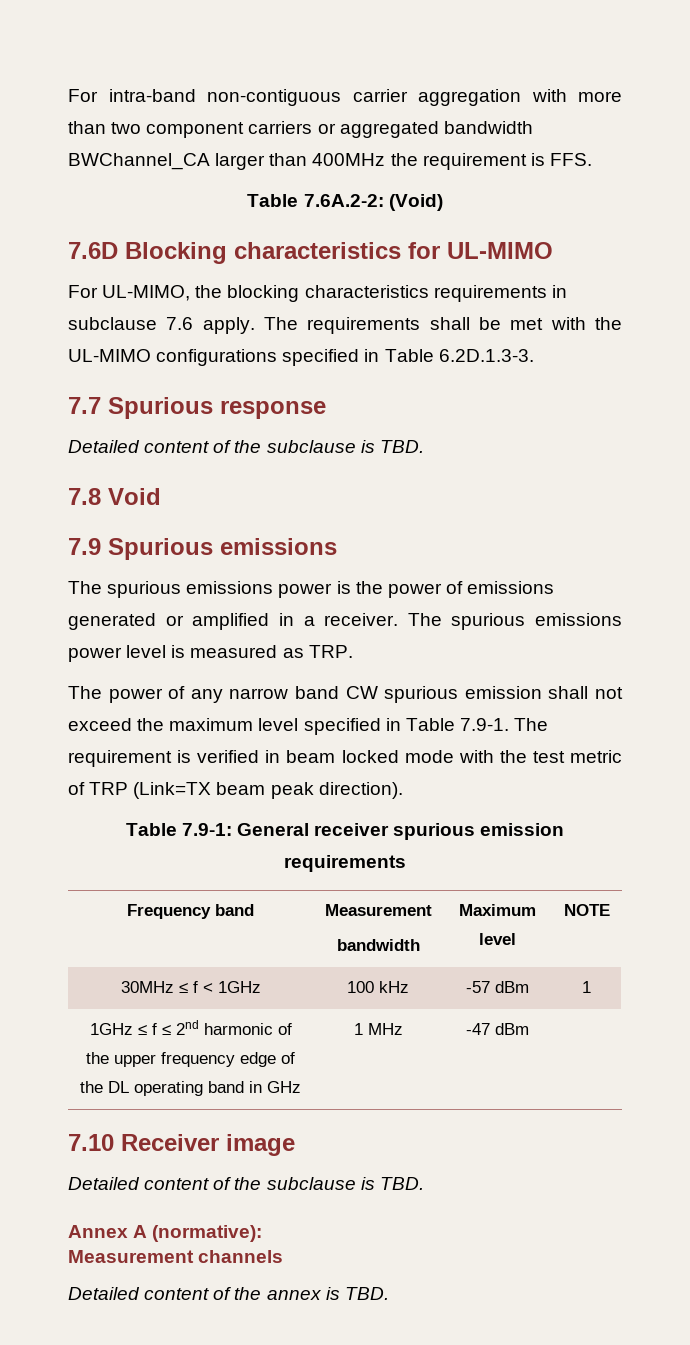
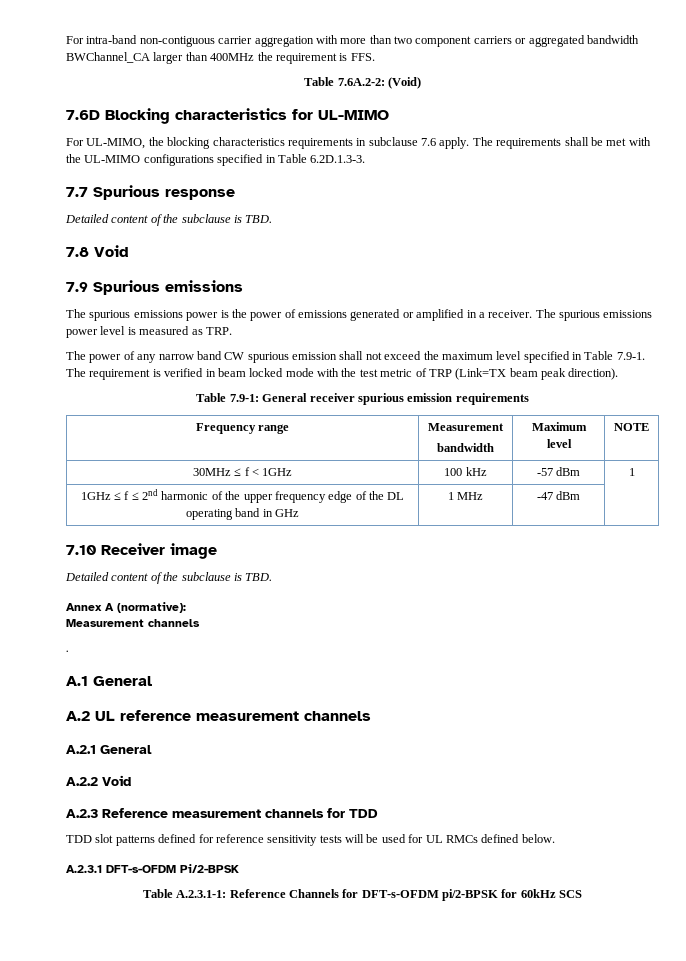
[215,904,254,916] band -> [258,424,290,434] range
[68,1287,389,1300] Detailed content of the annex is TBD. -> [66,650,69,652] [66,676,152,686] [66,710,371,721] [66,745,152,754] [66,775,131,786] [66,808,378,818] [66,834,555,846] [66,864,239,873] [142,889,583,901] . // A.1 General // A.2 UL reference measurement channels // A.2.1 General // A.2.2 Void // A.2.3 Reference measurement channels for TDD // TDD slot patterns defined for reference sensitivity tests will be used for UL RMCs defined below. // A.2.3.1 DFT-s-OFDM Pi/2-BPSK // Table A.2.3.1-1: Reference Channels for DFT-s-OFDM pi/2-BPSK for 60kHz SCS

